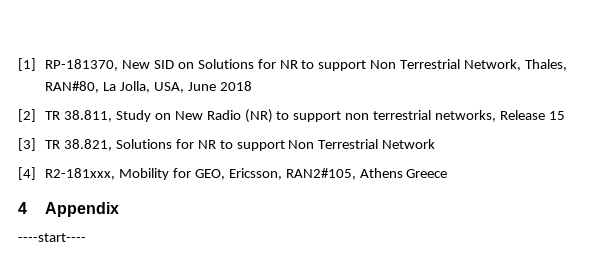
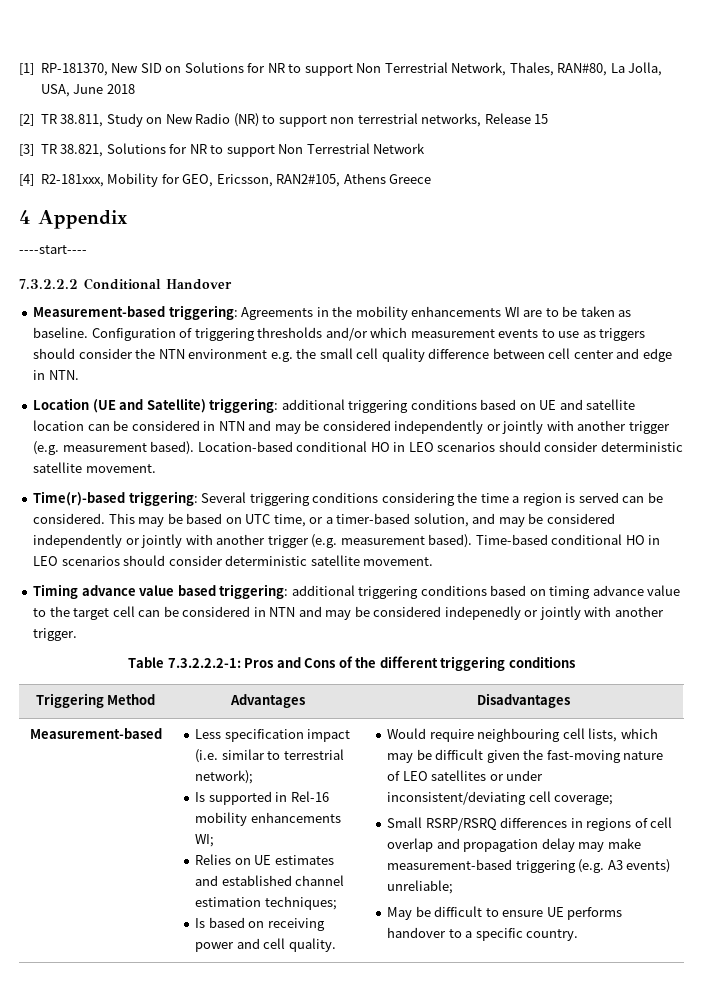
(86, 237) none -> [19,278,232,290] [33,305,632,320] [33,327,646,341] [33,348,672,362] [33,370,79,380] [33,398,636,413] [33,420,670,434] [33,441,683,455] [33,462,156,473] [33,491,663,506] [33,513,615,527] [33,534,661,548] [33,555,434,566] [33,584,681,599] [33,606,664,620] [33,628,78,641] [128,656,575,671] [35,693,156,708] [229,694,305,708] [477,693,570,708] [29,728,162,739] [195,729,351,742] [195,749,344,763] [195,770,254,784] [195,791,329,805] [195,812,341,826] [195,834,215,847] [195,854,334,865] [195,875,345,886] [195,896,337,910] [195,917,325,931] [195,938,336,952] [387,728,658,742] [387,749,664,763] [387,770,544,781] [387,791,614,805] [387,817,673,831] [387,838,641,852] [387,859,671,873] [387,880,454,894] [387,906,623,920] [387,927,579,941] // 7.3.2.2.2 Conditional Handover // Measurement-based triggering: Agreements in the mobility enhancements WI are to be taken as baseline. Configuration of triggering thresholds and/or which measurement events to use as triggers should consider the NTN environment e.g. the small cell quality difference between cell center and edge in NTN. // Location (UE and Satellite) triggering: additional triggering conditions based on UE and satellite location can be considered in NTN and may be considered independently or jointly with another trigger (e.g. measurement based). Location-based conditional HO in LEO scenarios should consider deterministic satellite movement. // Time(r)-based triggering: Several triggering conditions considering the time a region is served can be considered. This may be based on UTC time, or a timer-based solution, and may be considered independently or jointly with another trigger (e.g. measurement based). Time-based conditional HO in LEO scenarios should consider deterministic satellite movement. // Timing advance value based triggering: additional triggering conditions based on timing advance value to the target cell can be considered in NTN and may be considered indepenedly or jointly with another trigger. // Table 7.3.2.2.2-1: Pros and Cons of the different triggering conditions // Triggering Method | Advantages | Disadvantages // Measurement-based | Less specification impact (i.e. similar to terrestrial network); // Is supported in Rel-16 mobility enhancements WI; // Relies on UE estimates and established channel estimation techniques; // Is based on receiving power and cell quality. | Would require neighbouring cell lists, which may be difficult given the fast-moving nature of LEO satellites or under inconsistent/deviating cell coverage; // Small RSRP/RSRQ differences in regions of cell overlap and propagation delay may make measurement-based triggering (e.g. A3 events) unreliable; // May be difficult to ensure UE performs handover to a specific country.

